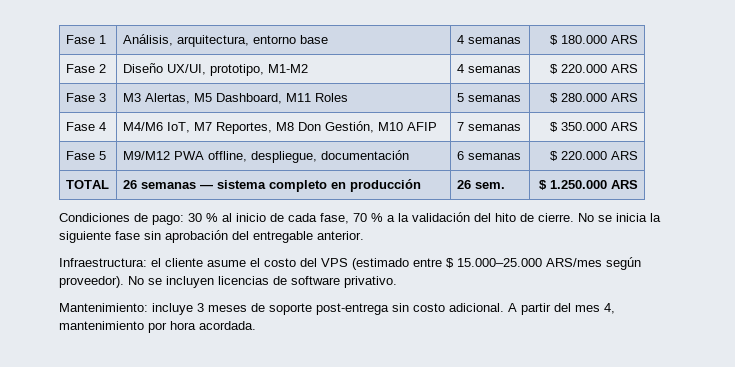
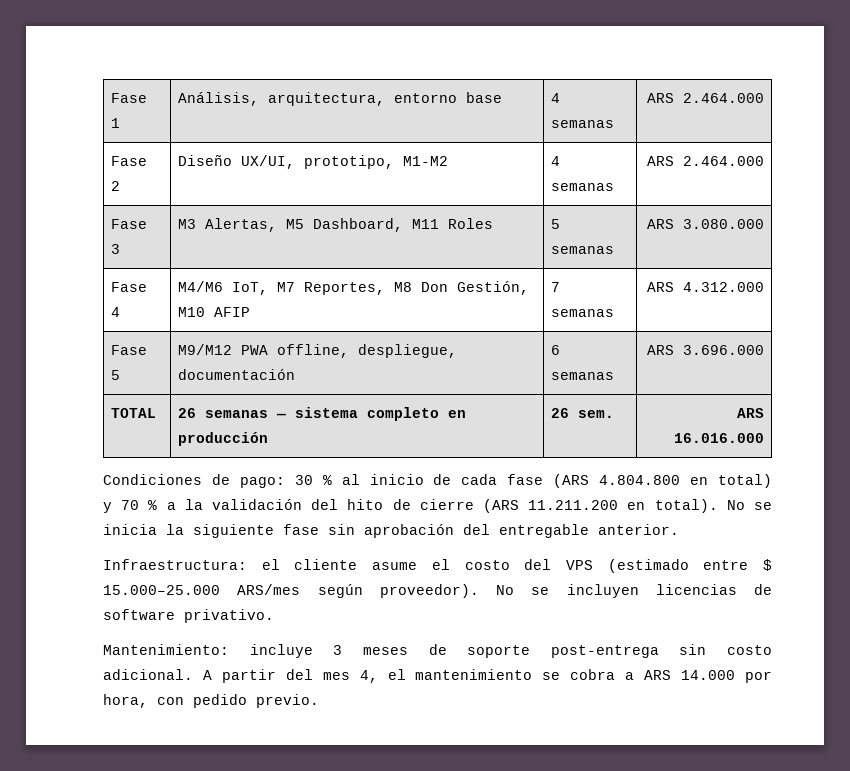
[550,35,639,45] $ 180.000 ARS -> [646,93,764,103] ARS 2.464.000
[550,64,639,74] $ 220.000 ARS -> [646,156,764,166] ARS 2.464.000
[550,93,639,103] $ 280.000 ARS -> [646,219,764,229] ARS 3.080.000
[550,122,639,132] $ 350.000 ARS -> [646,282,764,292] ARS 4.312.000
[550,151,639,161] $ 220.000 ARS -> [646,345,764,355] ARS 3.696.000
[539,180,639,190] $ 1.250.000 ARS -> [736,408,764,418] [673,433,764,443] ARS 16.016.000
[320,213,349,224] fase, -> [507,474,772,488] [103,502,112,513] fase (ARS 4.804.800 en total) y
[538,213,574,222] cierre. -> [419,499,718,513] cierre (ARS 11.211.200 en total).
[59,321,256,333] mantenimiento por hora acordada. -> [387,669,772,683] [103,694,319,708] el mantenimiento se cobra a ARS 14.000 por hora, con pedido previo.

